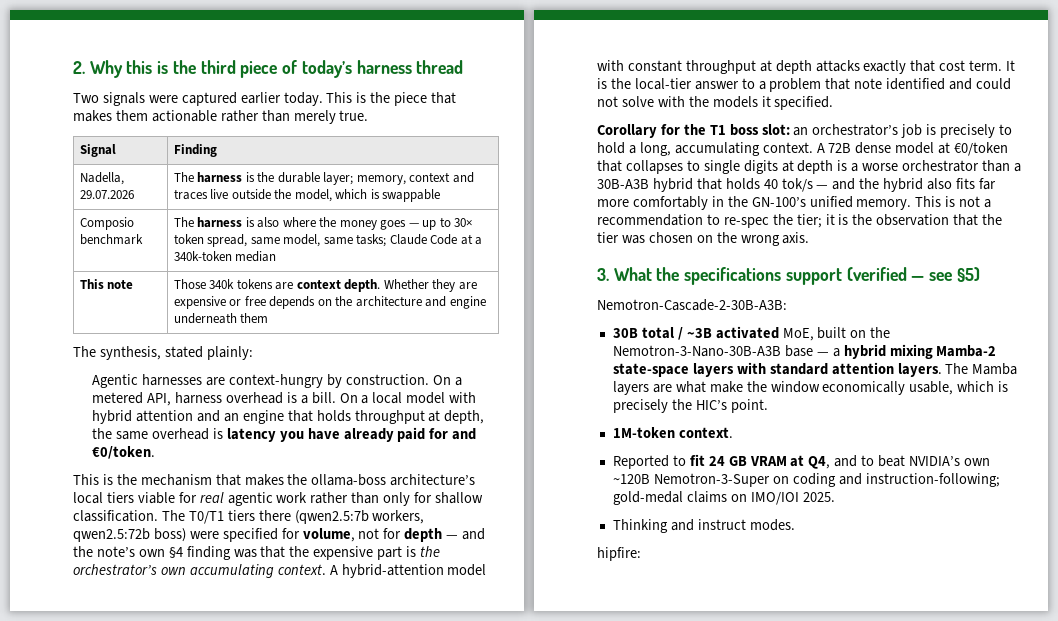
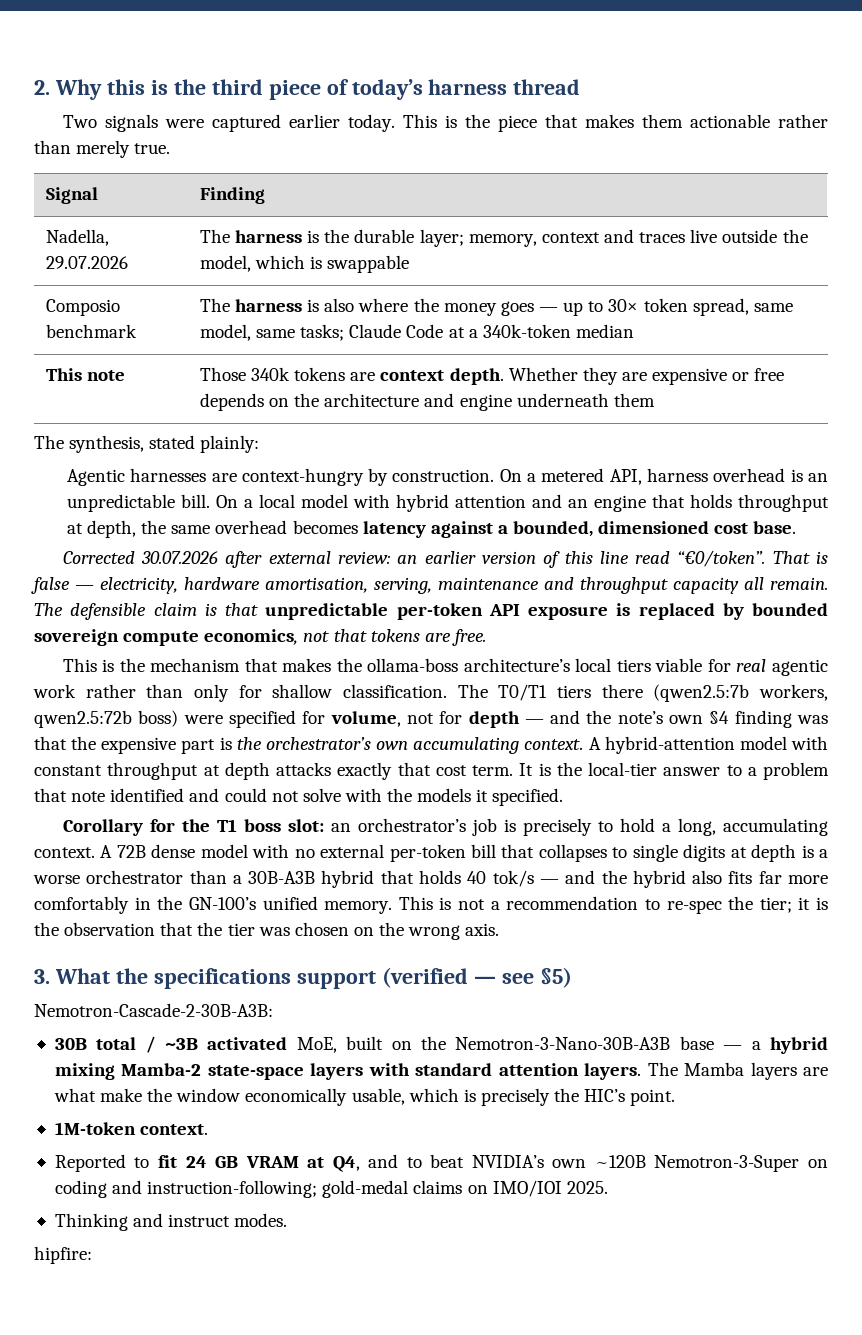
[300,395,308,404] a -> [808,473,829,482] [66,494,175,512] an unpredictable
[212,427,477,442] [92,446,156,459] is latency you have already paid for and €0/token. -> [292,520,797,538] [62,550,829,568] [31,577,828,594] [34,603,828,620] [34,629,486,646] becomes latency against a bounded, dimensioned cost base. // Corrected 30.07.2026 after external review: an earlier version of this line read “€0/token”. That is false — electricity, hardware amortisation, serving, maintenance and throughput capacity all remain. The defensible claim is that unpredictable per-token API exposure is replaced by bounded sovereign compute economics, not that tokens are free.
[938,142,1009,156] at €0/token -> [252,844,497,862] with no external per-token bill

